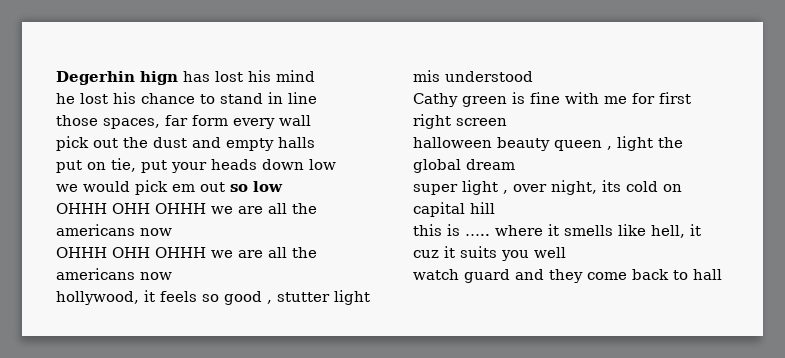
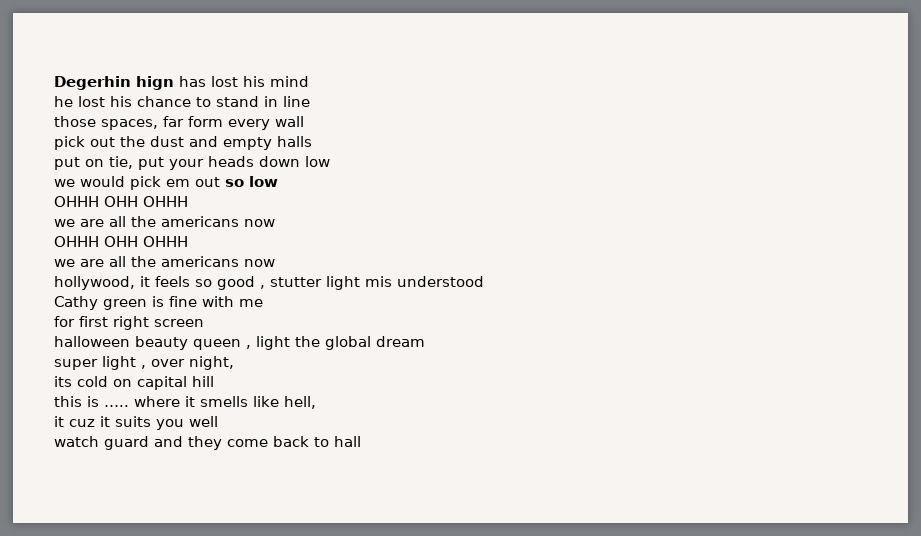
(206, 208) none -> (188, 201) //
(206, 252) none -> (188, 241) //
(627, 100) none -> (263, 303) //
(597, 187) none -> (234, 363) //
(685, 231) none -> (316, 402) //

